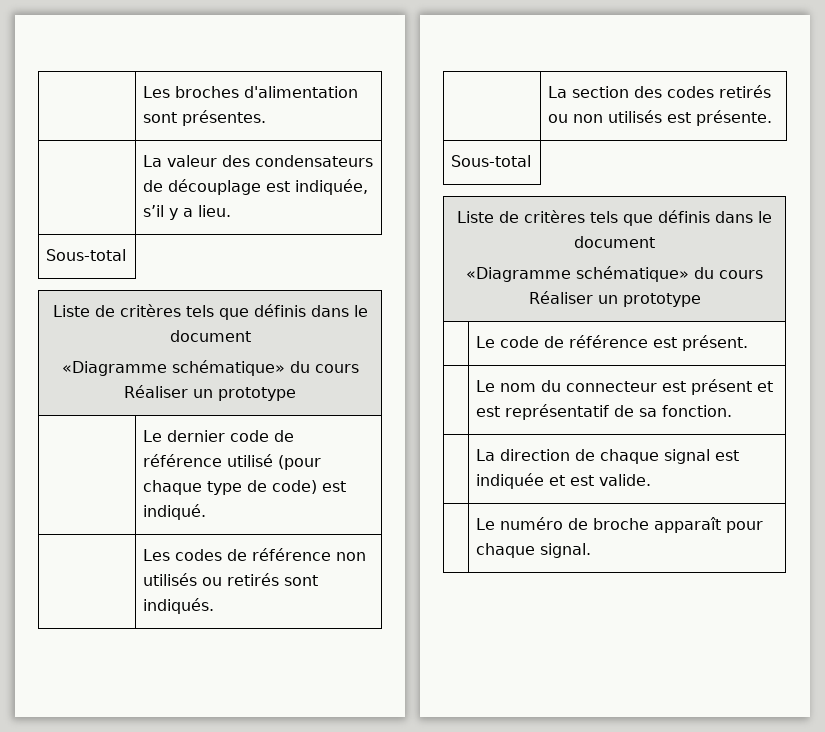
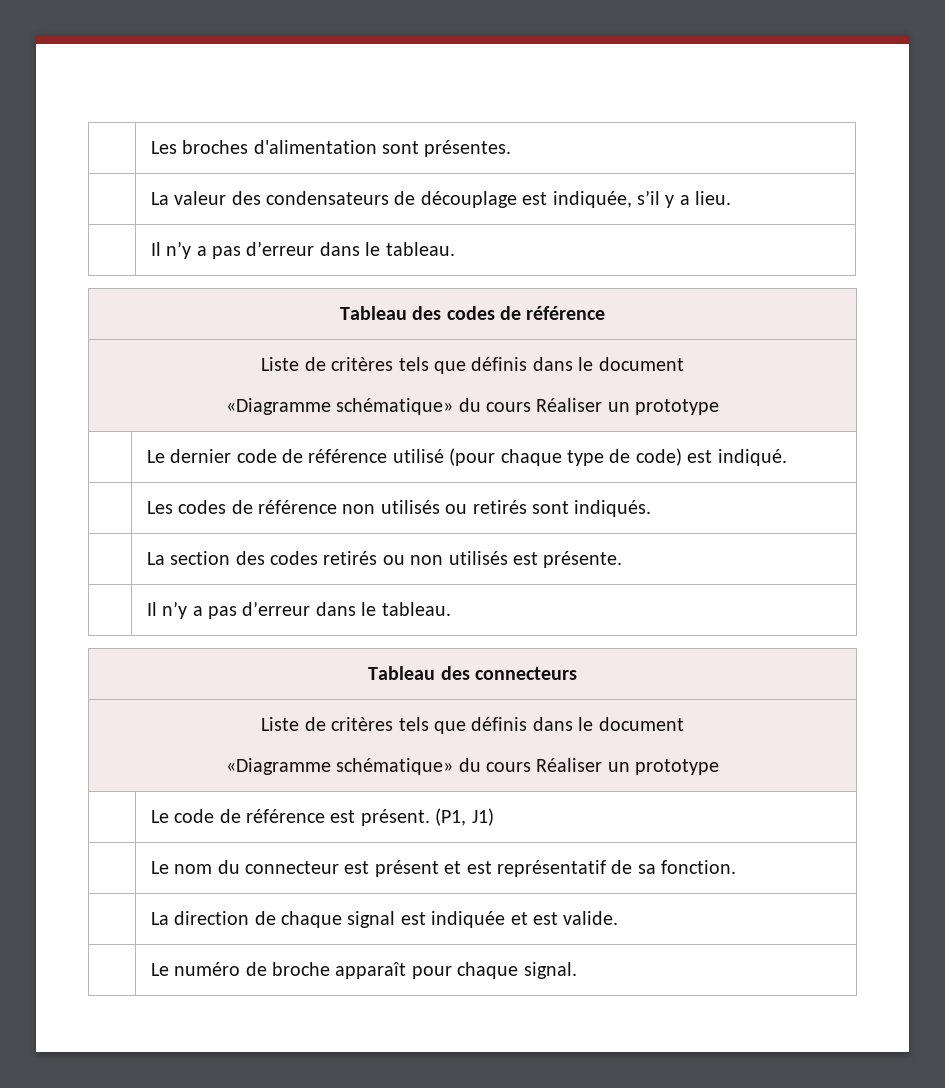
[46,249,127,261] Sous-total -> [150,241,455,259] [339,306,606,320] | Il n’y a pas d’erreur dans le tableau. // Tableau des codes de référence
[451,155,532,167] Sous-total -> [146,601,451,619] [368,666,577,680] | Il n’y a pas d’erreur dans le tableau. // Tableau des connecteurs
(749, 343) none -> [435,808,494,826] (P1, J1)

